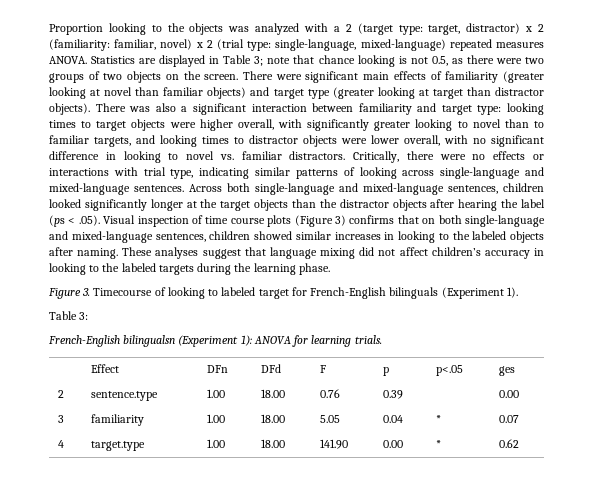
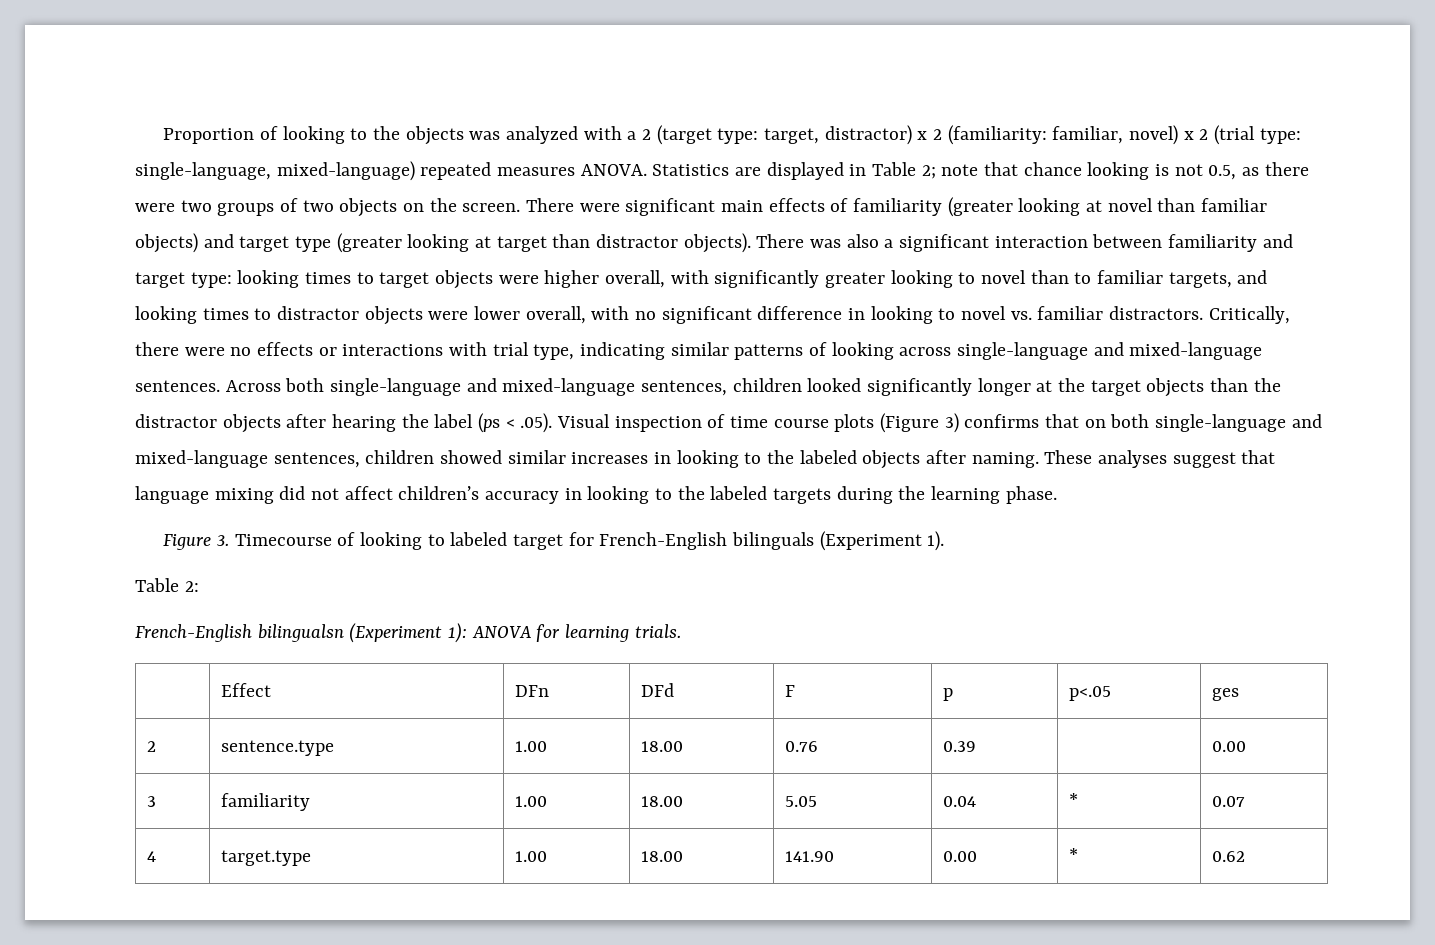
(103, 29) none -> [260,126,279,140] of
[254,56,264,66] 3; -> [921,165,936,179] 2;
[79,312,89,320] 3: -> [184,581,199,592] 2:

